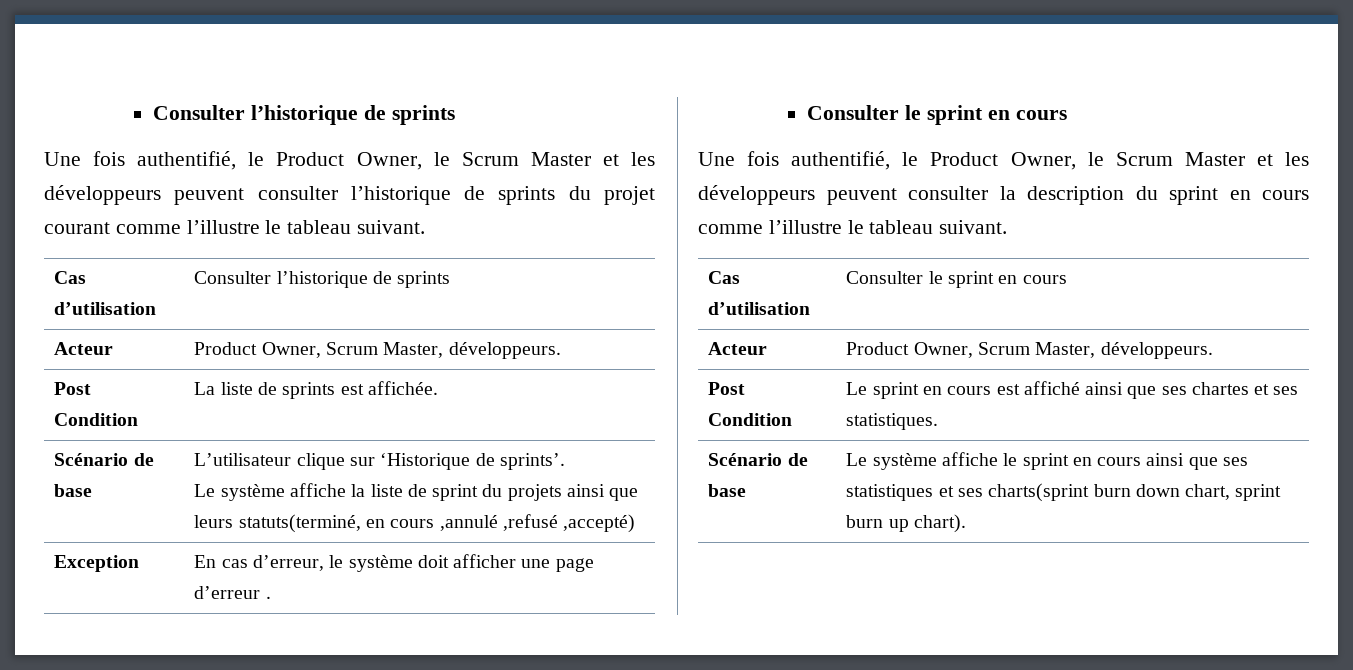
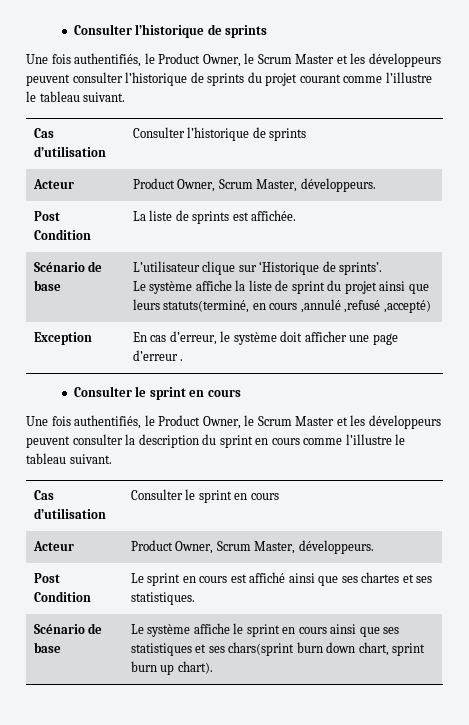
[137,151,237,170] authentifié, -> [74,53,142,67] authentifiés,
[507,484,562,501] projets -> [344,281,377,294] projet
[791,151,891,170] authentifié, -> [74,415,142,429] authentifiés,
[988,483,1090,502] charts(sprint -> [228,642,295,656] chars(sprint

